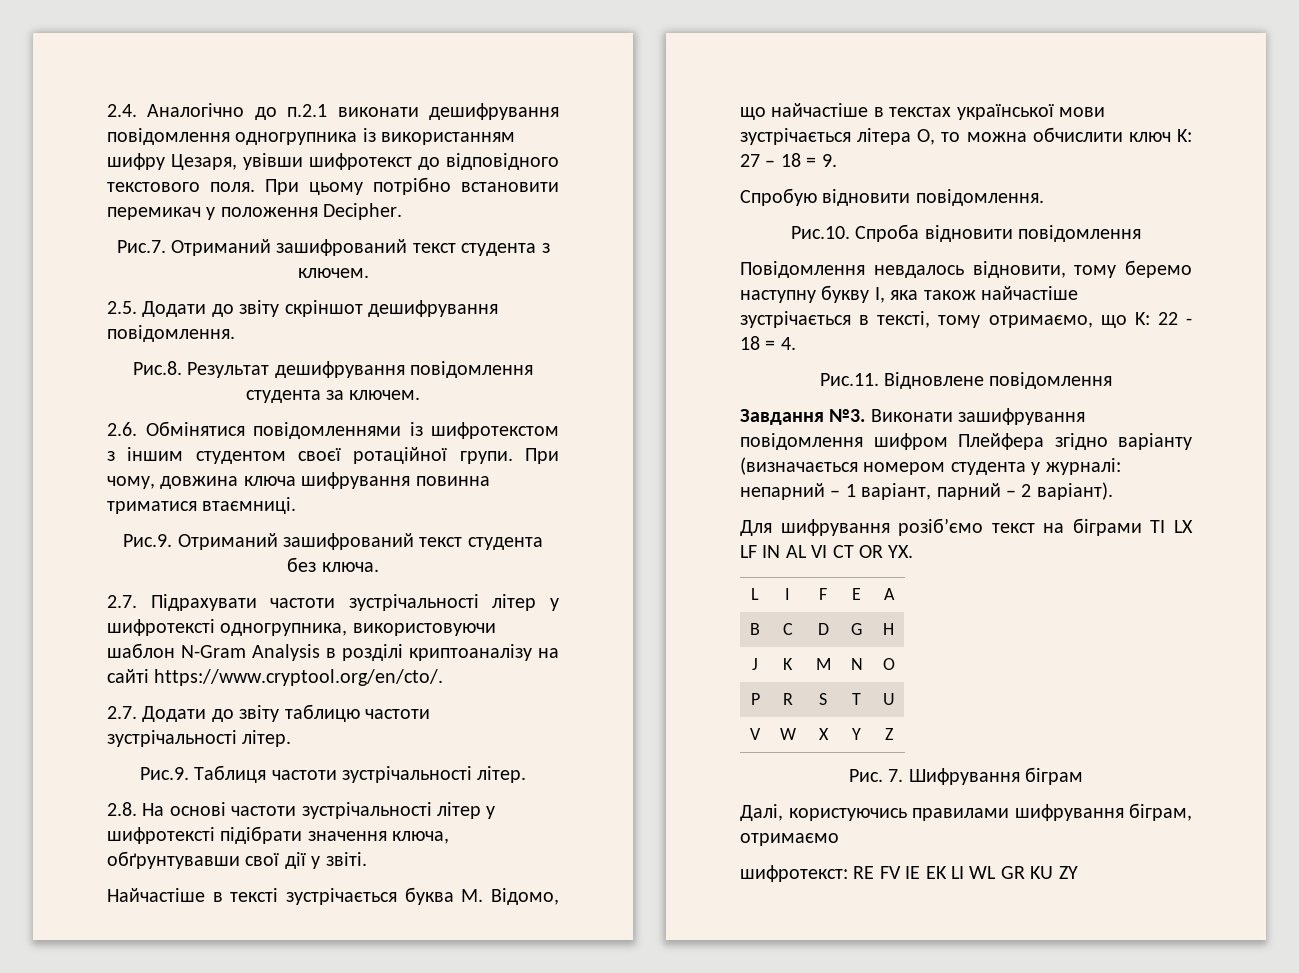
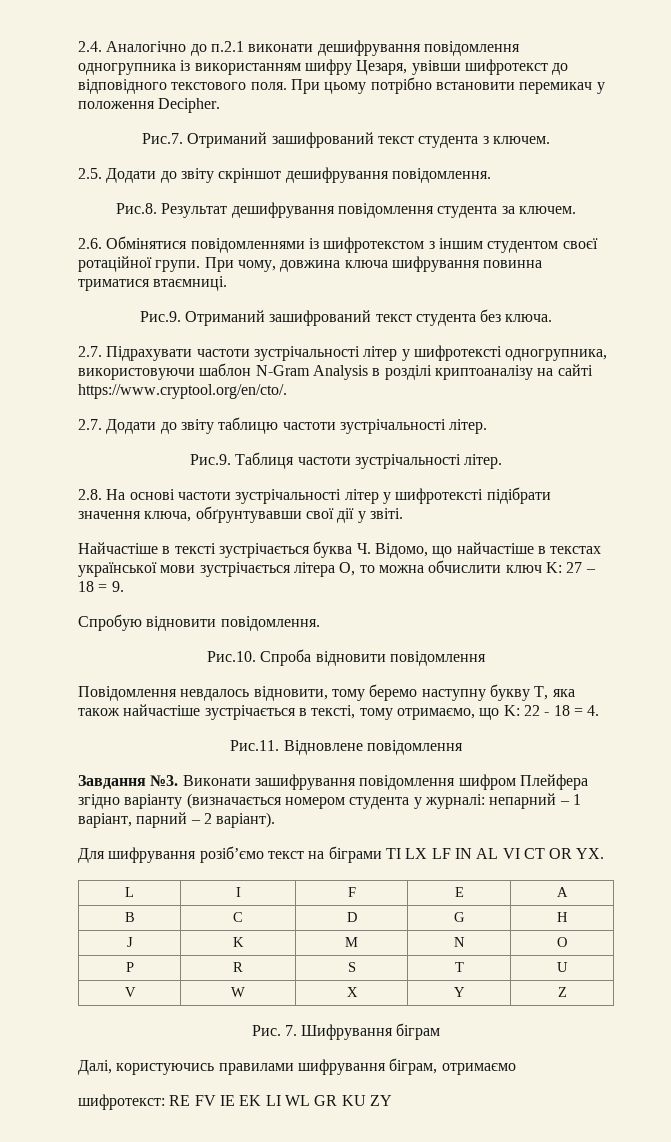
[461,889,484,902] М. -> [356,543,371,554] Ч.
[874,287,885,303] І, -> [534,686,549,700] Т,

